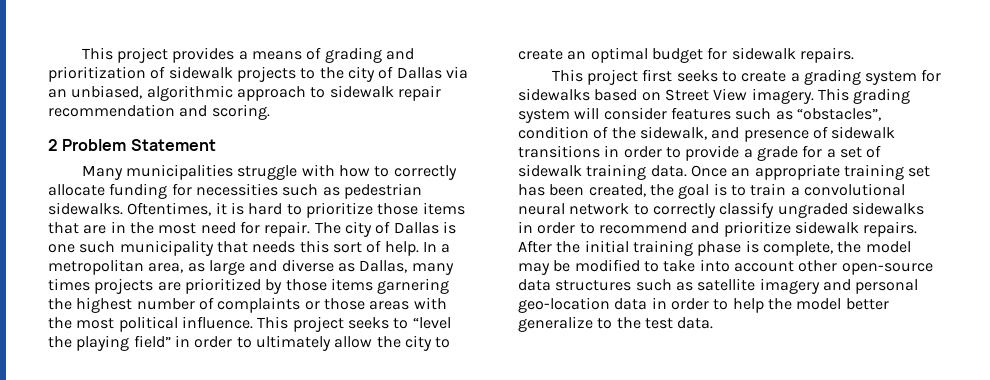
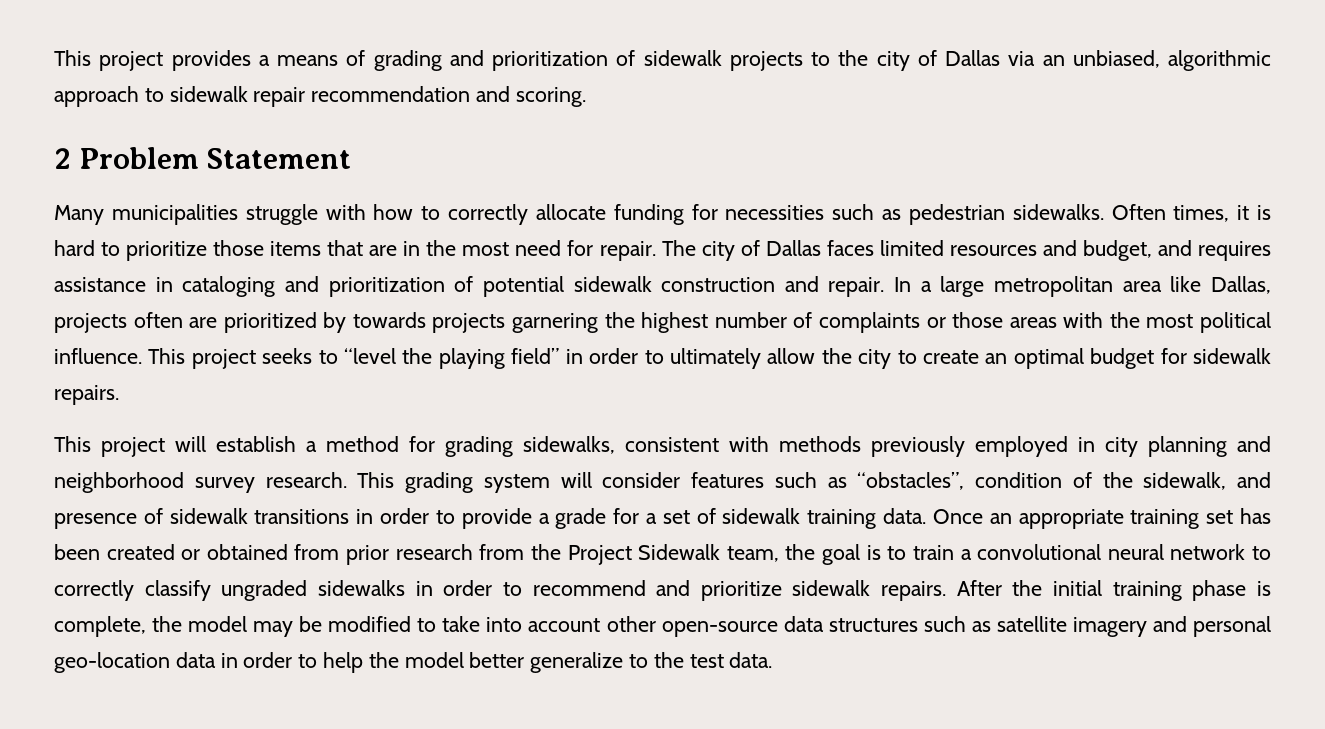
[127,202,212,216] Oftentimes, -> [1111,204,1230,222] Often times,
[442,221,456,234] [48,240,451,256] [48,259,454,275] [48,278,154,294] is one such municipality that needs this sort of help. In a metropolitan area, as large and diverse as Dallas, many times projects -> [826,240,1271,261] [54,276,1272,297] [54,312,183,333] faces limited resources and budget, and requires assistance in cataloging and prioritization of potential sidewalk construction and repair. In a large metropolitan area like Dallas, projects often
[285,278,373,291] those items -> [352,312,506,333] towards projects
[642,69,942,85] [518,88,814,104] first seeks to create a grading system for sidewalks based on Street View imagery. -> [174,436,1271,457] [54,472,347,493] will establish a method for grading sidewalks, consistent with methods previously employed in city planning and neighborhood survey research.
[588,184,646,197] created, -> [106,544,779,565] created or obtained from prior research from the Project Sidewalk team,

